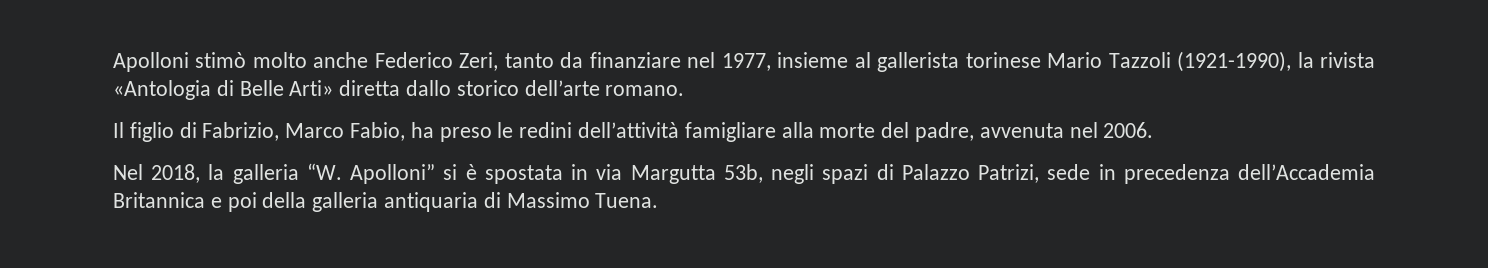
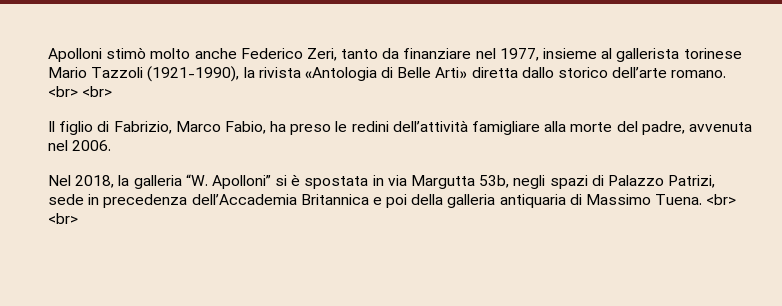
(685, 90) none -> [48,86,113,97] <br> <br>
(659, 200) none -> [706,194,737,205] [48,213,78,224] <br> <br>

